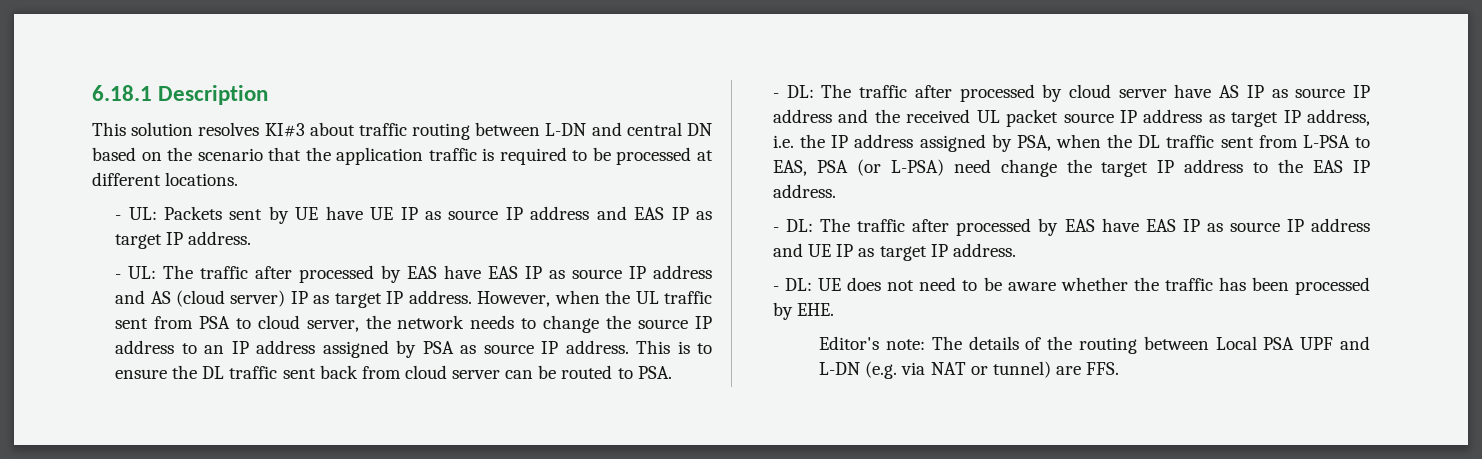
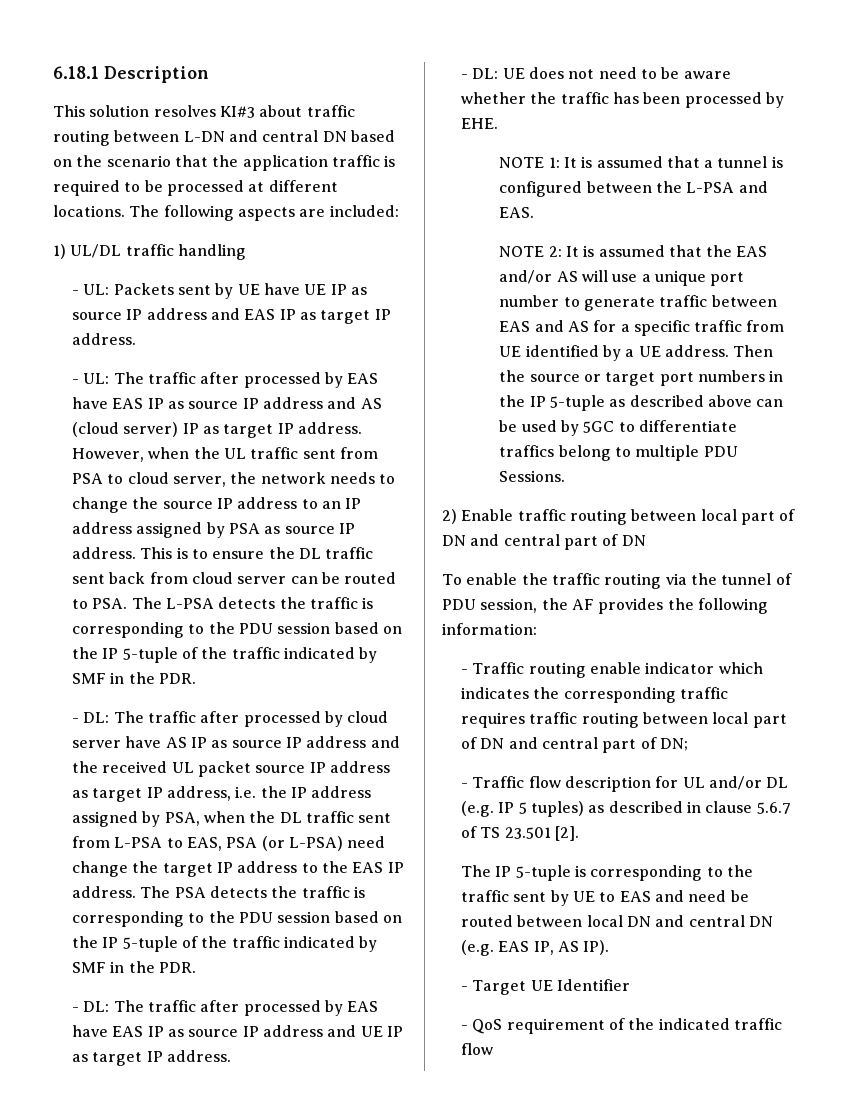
(239, 179) none -> [129,205,399,221] [53,244,246,260] The following aspects are included: // 1) UL/DL traffic handling
(672, 372) none -> [131,597,374,609] [72,622,403,638] [72,647,378,663] [72,672,197,684] The L-PSA detects the traffic is corresponding to the PDU session based on the IP 5-tuple of the traffic indicated by SMF in the PDR.
(837, 191) none -> [140,886,366,898] [72,911,403,927] [72,936,378,952] [72,961,197,973] The PSA detects the traffic is corresponding to the PDU session based on the IP 5-tuple of the traffic indicated by SMF in the PDR.
[819,336,1370,354] [819,361,1120,379] Editor's note: The details of the routing between Local PSA UPF and L-DN (e.g. via NAT or tunnel) are FFS. -> [499,156,783,168] [499,181,768,197] [499,207,535,218] [499,245,768,257] [499,270,745,286] [499,295,777,311] [499,320,785,336] [499,345,774,361] [499,370,784,386] [499,395,784,411] [499,420,737,436] [499,445,738,461] [499,470,566,482] [442,509,796,525] [442,534,646,550] [442,573,792,589] [442,598,768,614] [442,623,537,635] [461,662,763,678] [461,687,729,703] [461,712,787,728] [461,737,689,753] [461,776,789,792] [461,801,791,817] [461,826,580,841] [461,865,754,881] [461,890,749,906] [461,915,774,927] [461,940,610,956] [461,979,631,995] [461,1018,783,1034] [461,1043,494,1055] NOTE 1: It is assumed that a tunnel is configured between the L-PSA and EAS. // NOTE 2: It is assumed that the EAS and/or AS will use a unique port number to generate traffic between EAS and AS for a specific traffic from UE identified by a UE address. Then the source or target port numbers in the IP 5-tuple as described above can be used by 5GC to differentiate traffics belong to multiple PDU Sessions. // 2) Enable traffic routing between local part of DN and central part of DN // To enable the traffic routing via the tunnel of PDU session, the AF provides the following information: // - Traffic routing enable indicator which indicates the corresponding traffic requires traffic routing between local part of DN and central part of DN; // - Traffic flow description for UL and/or DL (e.g. IP 5 tuples) as described in clause 5.6.7 of TS 23.501 [2]. // The IP 5-tuple is corresponding to the traffic sent by UE to EAS and need be routed between local DN and central DN (e.g. EAS IP, AS IP). // - Target UE Identifier // - QoS requirement of the indicated traffic flow

